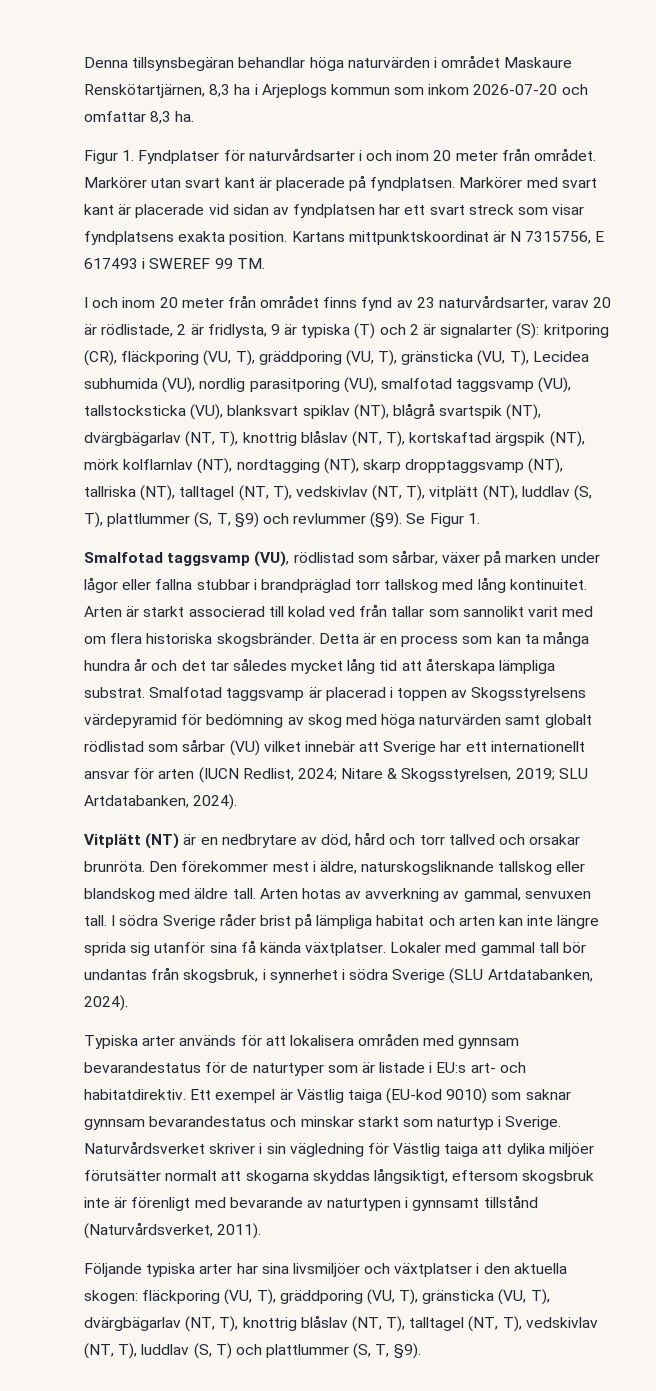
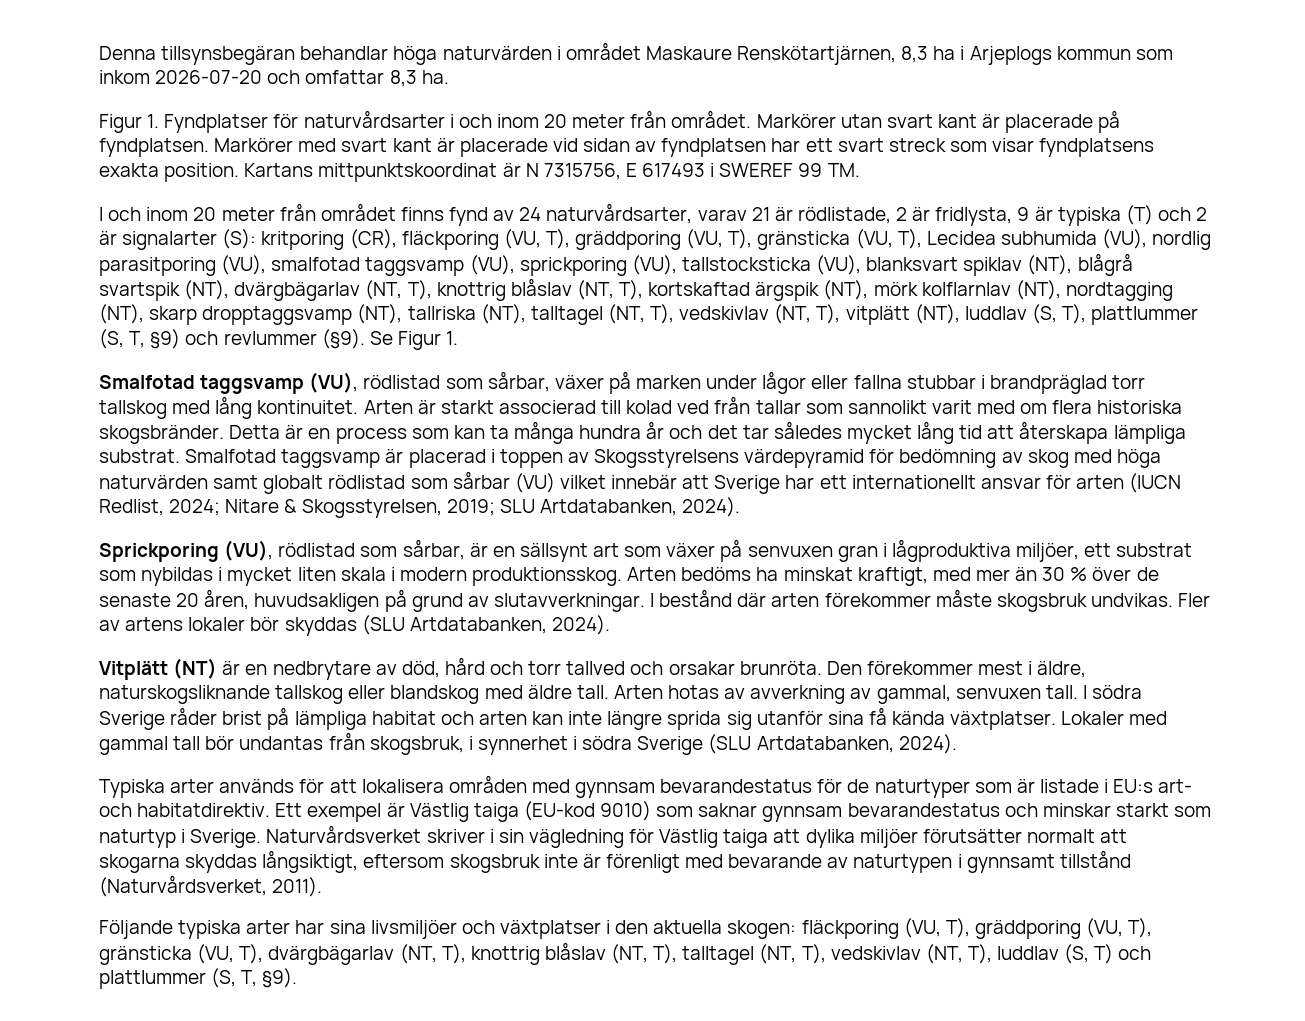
[416,297,435,308] 23 -> [519,207,542,221] 24
[593,297,612,308] 20 -> [751,207,770,221] 21
(572, 385) none -> [519,255,677,276] sprickporing (VU),
(238, 802) none -> [99,539,1193,562] [99,567,1159,586] [99,589,1211,612] [99,615,610,636] // Sprickporing (VU), rödlistad som sårbar, är en sällsynt art som växer på senvuxen gran i lågproduktiva miljöer, ett substrat som nybildas i mycket liten skala i modern produktionsskog. Arten bedöms ha minskat kraftigt, med mer än 30 % över de senaste 20 åren, huvudsakligen på grund av slutavverkningar. I bestånd där arten förekommer måste skogsbruk undvikas. Fler av artens lokaler bör skyddas (SLU Artdatabanken, 2024).

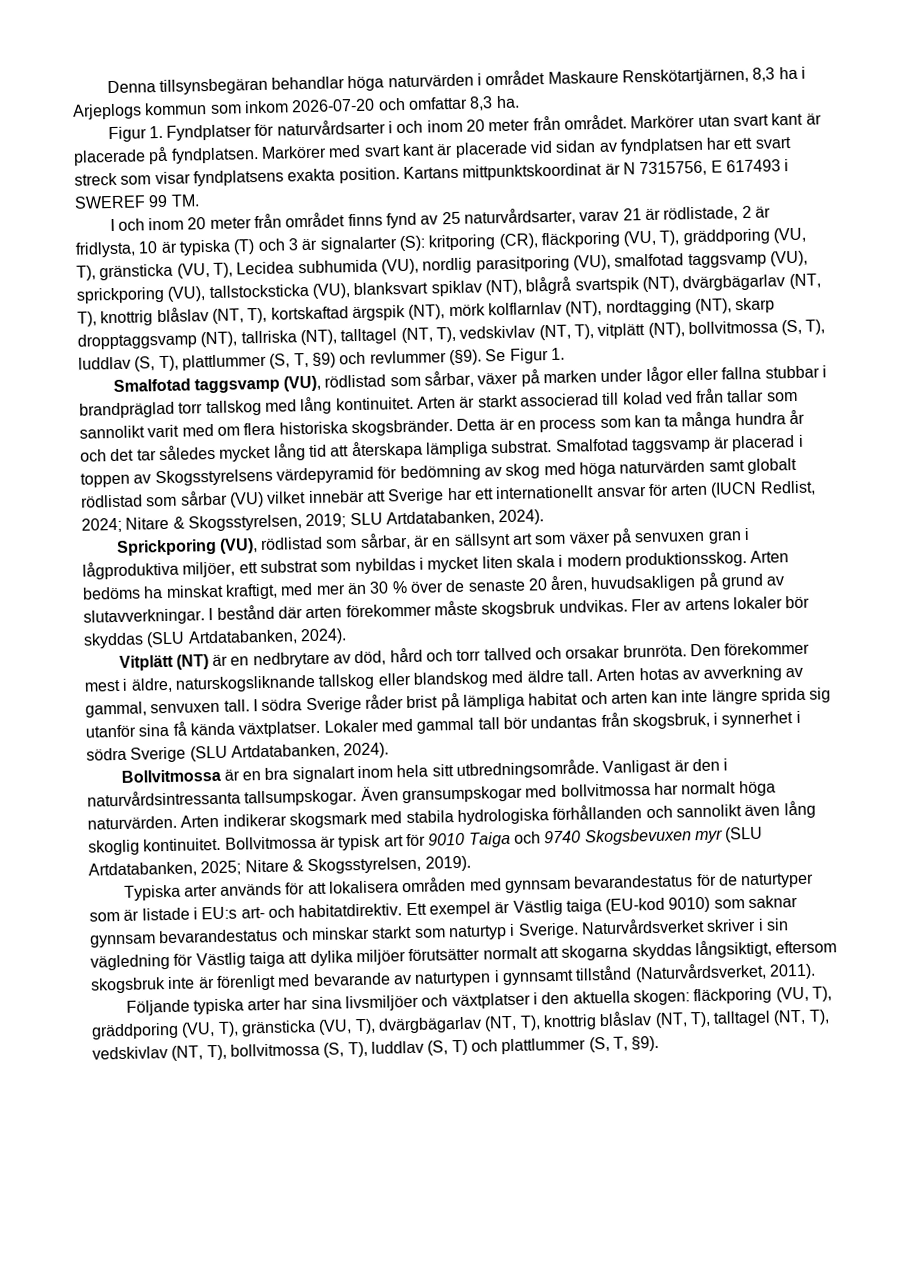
[519,207,542,221] 24 -> [441,211,461,225] 25
[1017,207,1030,221] 9 -> [138,241,159,254] 10
[1196,207,1208,221] 2 -> [287,238,299,251] 3
(960, 314) none -> [687,319,826,336] bollvitmossa (S, T),
(957, 744) none -> [120,758,729,783] [87,780,776,807] [87,800,816,830] [88,826,764,856] [88,855,471,878] // Bollvitmossa är en bra signalart inom hela sitt utbredningsområde. Vanligast är den i naturvårdsintressanta tallsumpskogar. Även gransumpskogar med bollvitmossa har normalt höga naturvärden. Arten indikerar skogsmark med stabila hydrologiska förhållanden och sannolikt även lång skoglig kontinuitet. Bollvitmossa är typisk art för 9010 Taiga och 9740 Skogsbevuxen myr (SLU Artdatabanken, 2025; Nitare & Skogsstyrelsen, 2019).
(992, 954) none -> [229,1041,368,1058] bollvitmossa (S, T),

